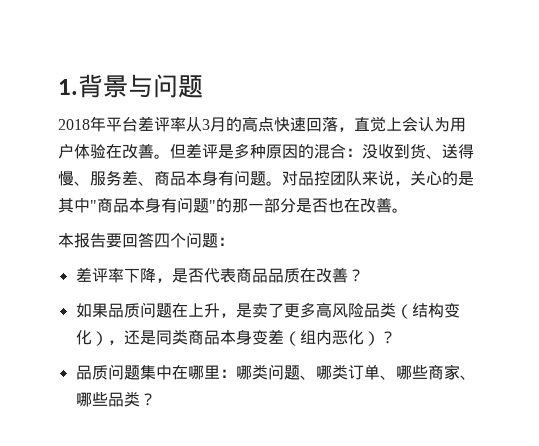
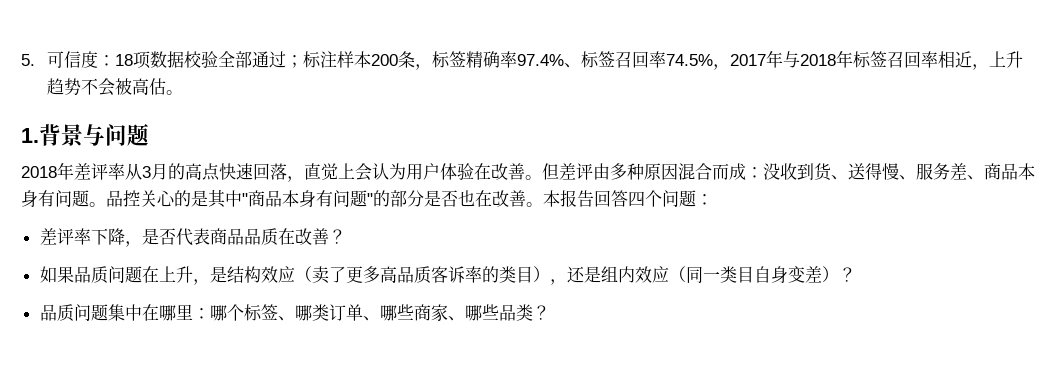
(58, 87) none -> [21,50,1023,70] [46,78,183,96] 5.可信度：18项数据校验全部通过；标注样本200条，标签精确率97.4%、标签召回率74.5%，2017年与2018年标签召回率相近，上升趋势不会被高估。 //
[106,117,138,132] 平台 -> (74, 171) none
[218,144,234,159] 是 -> [593,163,610,180] 由
[298,143,346,159] 的混合 -> [678,163,746,180] 混合而成
[282,170,410,186] 对品控团队来说， -> [106,190,140,207] 品控
[232,198,264,213] 那一 -> (390, 198) none
[58,233,122,248] // 本报告要 -> [543,190,594,207] 本报告
[251,302,460,319] [75,329,364,346] 卖了更多高风险品类（结构变化），还是同类商品本身变差（组内恶化 -> [226,266,822,285] 结构效应（卖了更多高品质客诉率的类目），还是组内效应（同一类目自身变差
[251,364,300,380] 类问题 -> [226,304,278,321] 个标签

